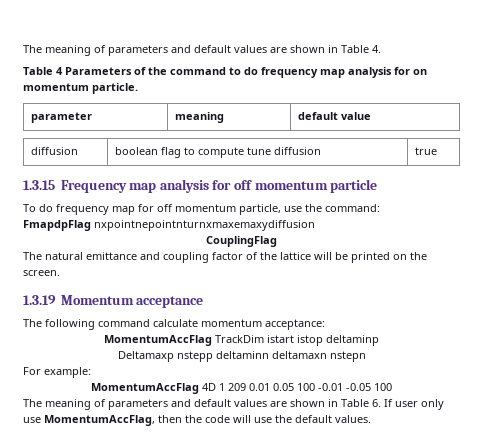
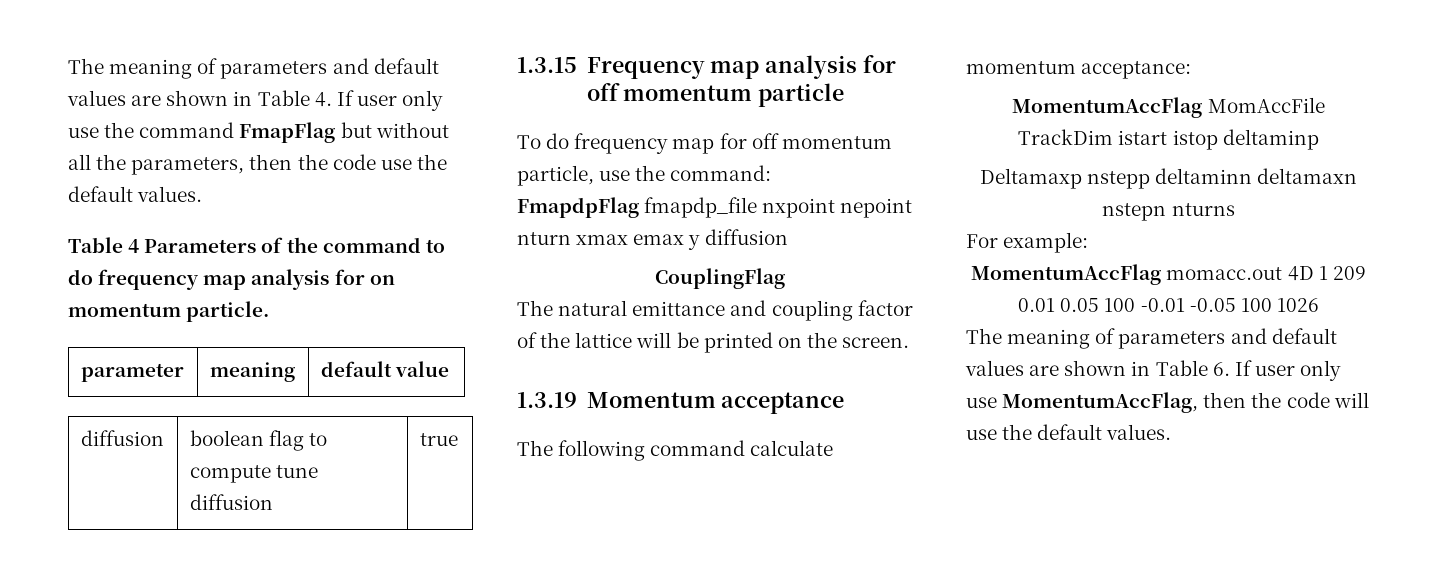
(381, 49) none -> [336,90,444,111] [68,122,449,143] [68,154,447,175] [68,186,203,202] If user only use the command FmapFlag but without all the parameters, then the code use the default values.
[94,220,315,231] nxpointnepointnturnxmaxemaxydiffusion -> [644,197,913,218] [517,229,788,250] fmapdp_file nxpoint nepoint nturn xmax emax y diffusion
(212, 340) none -> [1207,97,1325,113] MomAccFile
(366, 356) none -> [1171,203,1235,216] nturns
(199, 388) none -> [1166,267,1283,280] momacc.out
(392, 387) none -> [1276,298,1319,312] 1026

